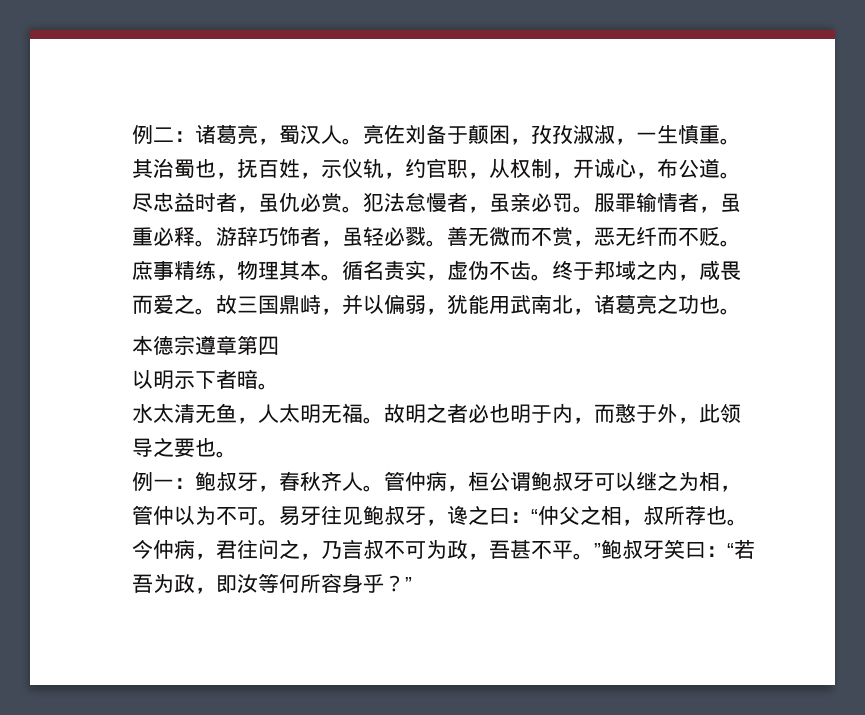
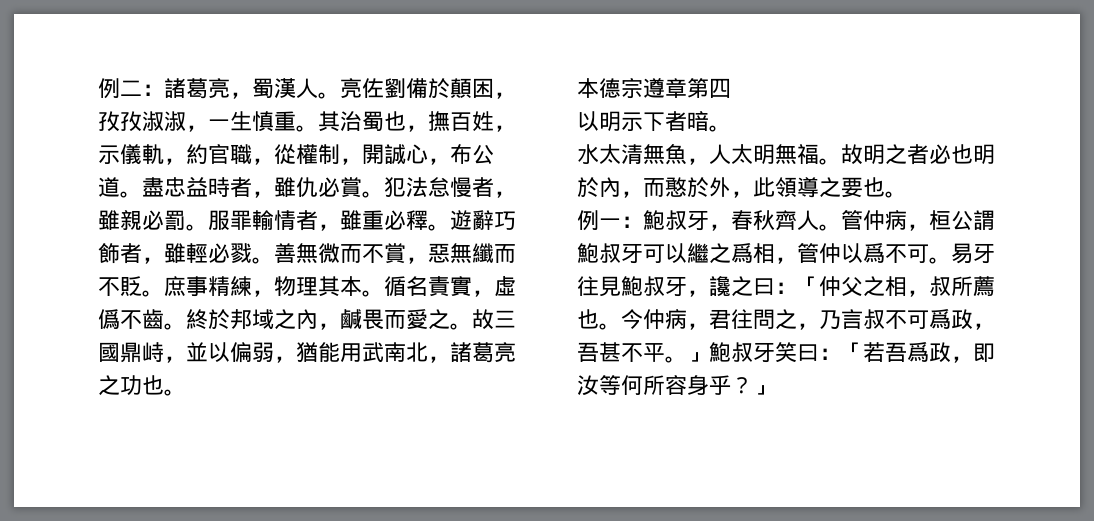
[195,125,216,144] 诸 -> [164,78,186,98] 諸
[300,125,321,144] 汉 -> [274,78,296,98] 漢
[405,124,489,145] 刘备于颠 -> [384,78,472,99] 劉備於顛
[237,159,258,178] 抚 -> [428,111,450,131] 撫
[342,158,741,179] [132,192,741,213] [132,226,720,247] 仪轨，约官职，从权制，开诚心，布公道。尽忠益时者，虽仇必赏。犯法怠慢者，虽亲必罚。服罪输情者，虽重必释。游辞巧饰者，虽轻必戮。善无微而不赏，恶无纤而不贬 -> [120,144,494,165] [98,176,516,198] [98,210,516,231] [98,243,516,264] [98,276,142,296] 儀軌，約官職，從權制，開誠心，布公道。盡忠益時者，雖仇必賞。犯法怠慢者，雖親必罰。服罪輸情者，雖重必釋。遊辭巧飾者，雖輕必戮。善無微而不賞，惡無纖而不貶
[195,261,216,280] 练 -> [230,276,252,296] 練
[384,260,741,281] [132,294,363,315] 责实，虚伪不齿。终于邦域之内，咸畏而爱之。故三国鼎峙，并 -> [428,276,516,297] [98,309,516,330] [98,342,208,363] 責實，虛僞不齒。終於邦域之內，鹹畏而愛之。故三國鼎峙，並
[447,294,468,314] 犹 -> [296,342,318,362] 猶
[594,295,615,314] 诸 -> [450,342,472,362] 諸
[195,403,237,423] 无鱼 -> [643,143,687,165] 無魚
[321,405,342,423] 无 -> [775,144,797,165] 無
[531,403,741,424] [132,438,153,457] 于内，而憨于外，此领导 -> [577,177,819,198] 於內，而憨於外，此領導
[195,471,216,491] 鲍 -> [643,210,665,230] 鮑
[321,471,342,491] 齐 -> [775,210,797,231] 齊
[510,471,552,491] 谓鲍 -> [973,210,995,230] [577,243,599,263] 謂鮑
[636,472,699,491] 继之为 -> [687,243,753,264] 繼之爲
[195,506,216,525] 为 -> [863,243,885,263] 爲
[342,505,538,526] 见鲍叔牙，谗之曰：“ -> [599,276,819,297] 見鮑叔牙，讒之曰：「
[685,506,706,525] 荐 -> [973,276,995,297] 薦
[258,539,279,559] 问 -> [753,309,775,329] 問
[426,540,447,559] 为 -> [929,309,951,329] 爲
[594,539,622,559] ”鲍 -> [687,342,731,362] 」鮑
[727,539,755,559] [132,574,174,593] “若吾为 -> [841,342,929,362] 「若吾爲
[405,577,412,591] ” -> [753,385,775,395] 」

